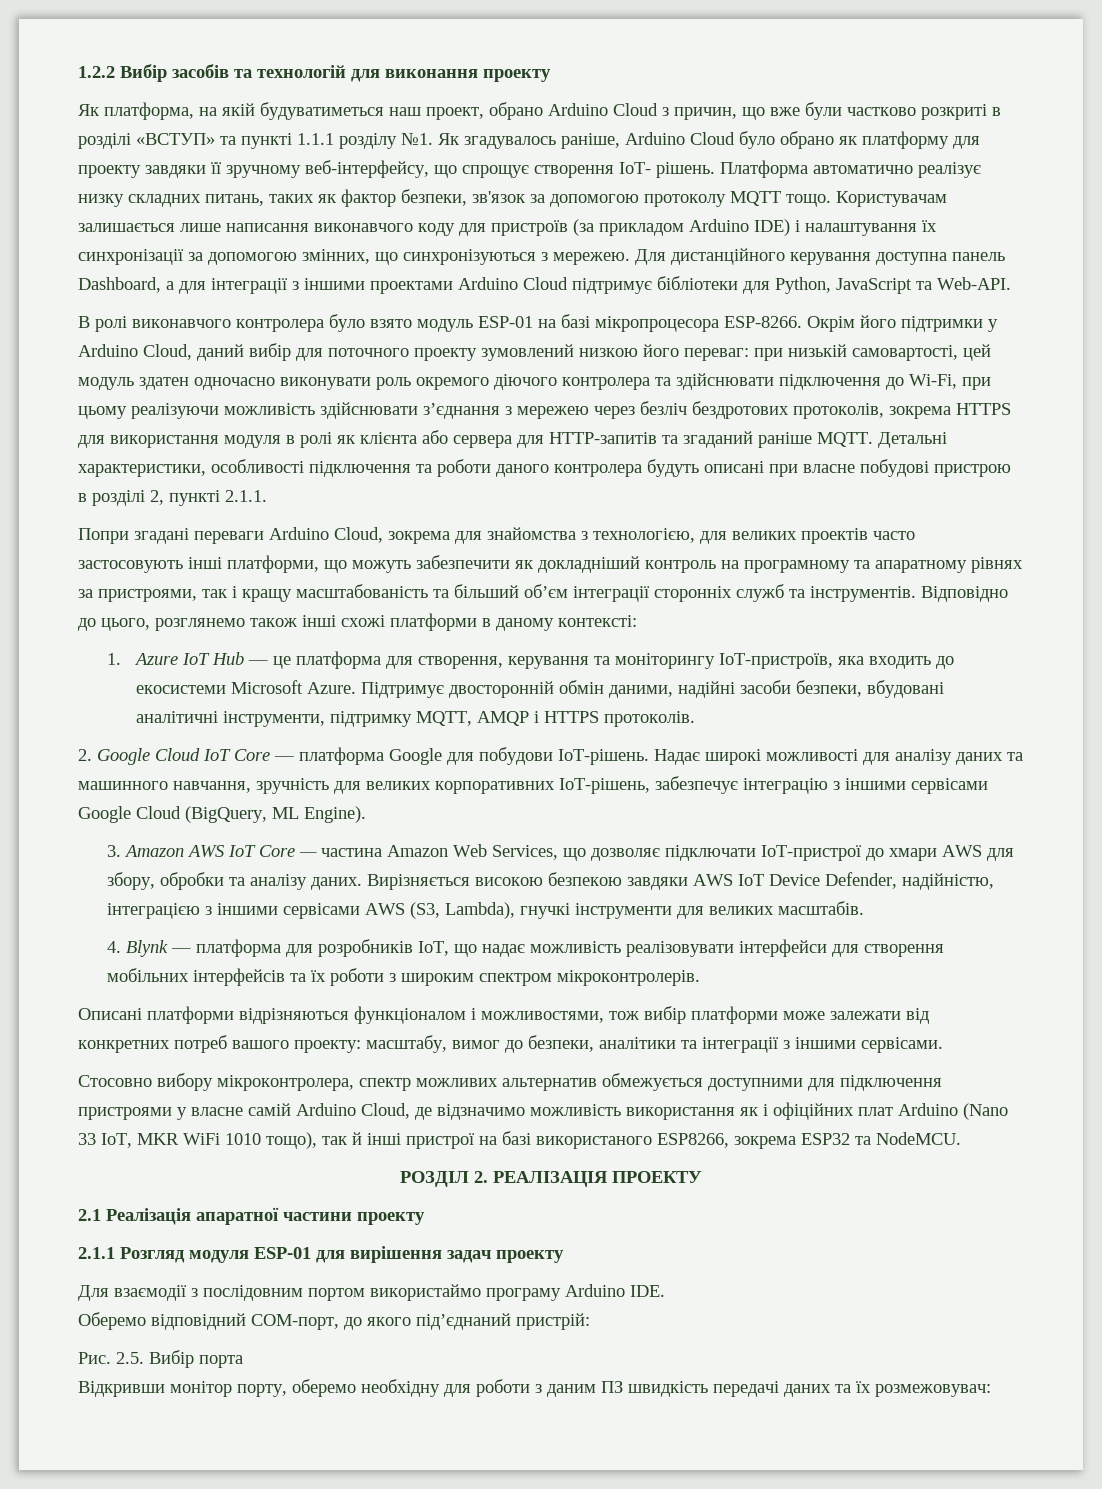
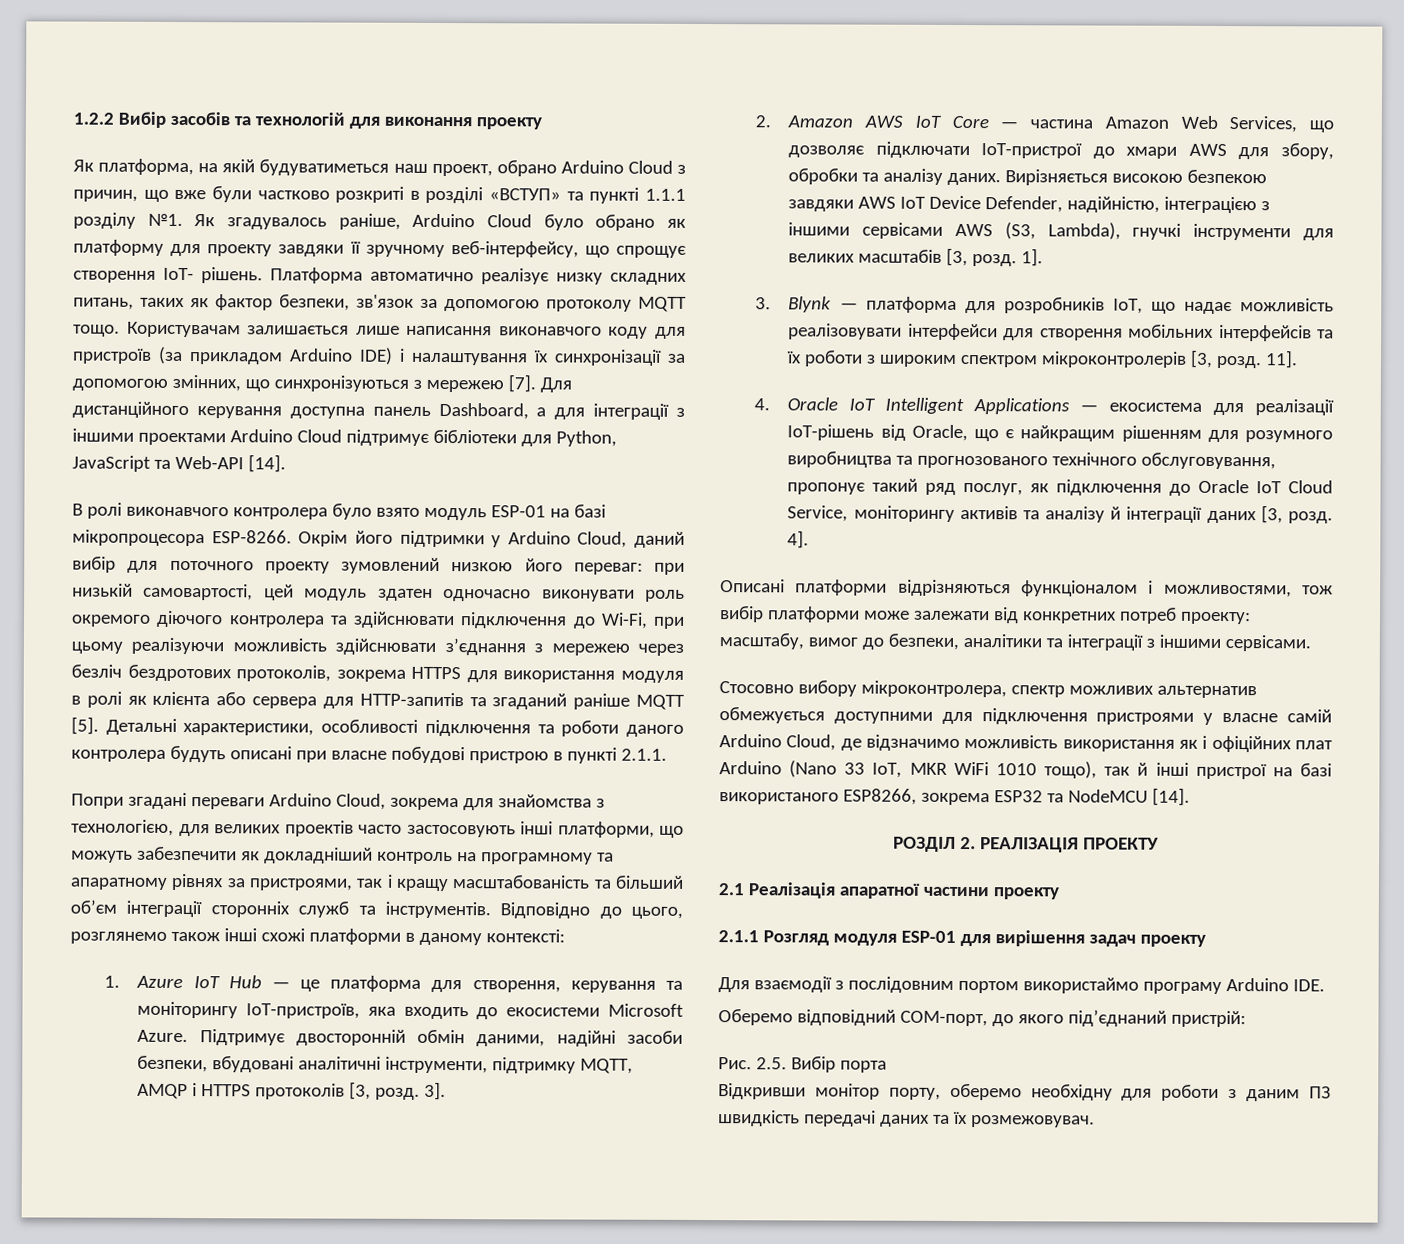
[553,252,630,265] мережею. -> [425,374,536,393] мережею [7].
[937,277,1011,290] Web-API. -> [174,454,286,473] Web-API [14].
[817,432,873,447] MQTT. -> [636,694,685,710] [71,716,99,735] MQTT [5].
[92,490,164,506] розділі 2, -> (563, 756) none
[603,711,695,727] [78,747,1023,765] [78,776,988,794] [78,806,366,823] [106,845,121,857] протоколів. // 2. Google Cloud IoT Core — платформа Google для побудови IoT-рішень. Надає широкі можливості для аналізу даних та машинного навчання, зручність для великих корпоративних IoT-рішень, забезпечує інтеграцію з іншими сервісами Google Cloud (BigQuery, ML Engine). // 3. -> [255,1081,447,1101] [754,115,771,128] протоколів [3, розд. 3]. // 2.
[777,901,864,915] [106,941,121,953] масштабів. // 4. -> [858,247,1044,267] [754,297,771,310] масштабів [3, розд. 1]. // 3.
[556,970,700,986] мікроконтролерів. -> [1041,349,1299,369] [753,397,1334,416] [787,424,1333,443] [787,451,1277,470] [787,478,1333,496] [787,505,1333,524] [787,530,810,549] мікроконтролерів [3, розд. 11]. // 4. Oracle IoT Intelligent Applications — екосистема для реалізації IoT-рішень від Oracle, що є найкращим рішенням для розумного виробництва та прогнозованого технічного обслуговування, пропонує такий ряд послуг, як підключення до Oracle IoT Cloud Service, моніторингу активів та аналізу й інтеграції даних [3, розд. 4].
[232,1040,289,1049] вашого -> (1177, 615) none
[876,1132,961,1145] NodeMCU. -> [1067,787,1190,806] NodeMCU [14].
[875,1384,991,1397] розмежовувач: -> [970,1115,1095,1128] розмежовувач.

